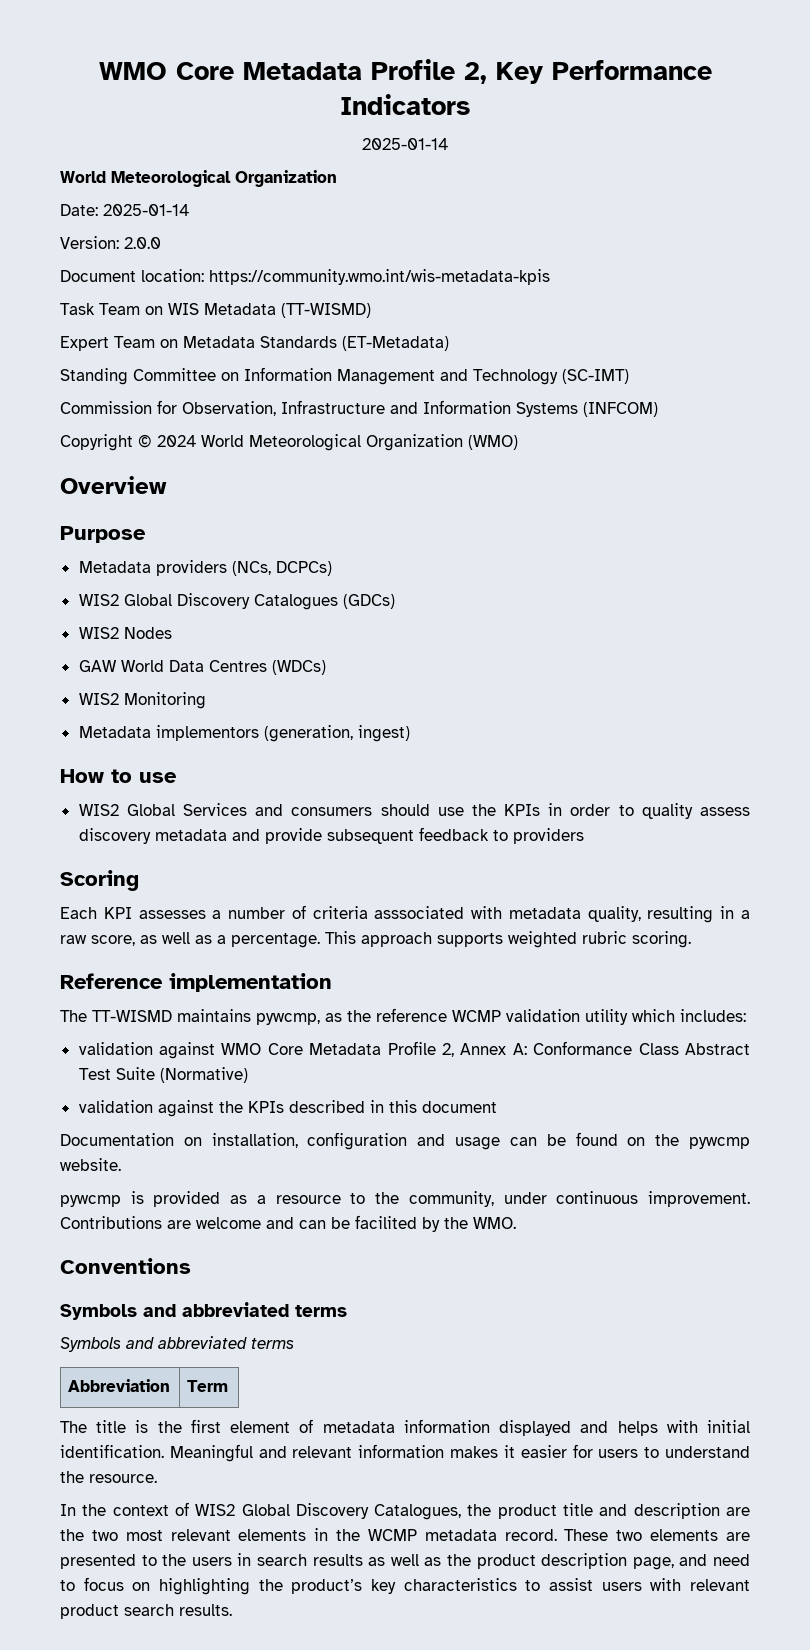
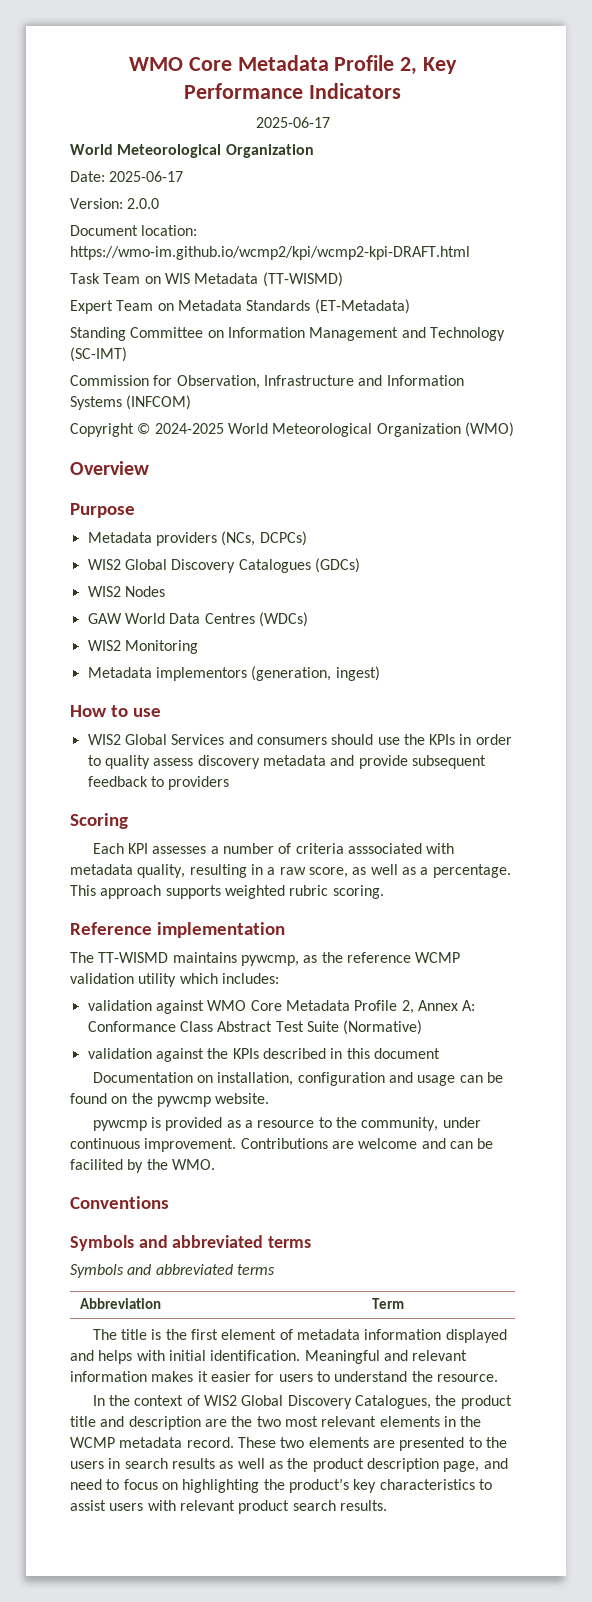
[362,138,448,150] 2025-01-14 -> [255,117,330,128] 2025-06-17
[103,204,189,216] 2025-01-14 -> [109,171,184,182] 2025-06-17
[209,269,550,285] https://community.wmo.int/wis-metadata-kpis -> [70,246,470,260] https://wmo-im.github.io/wcmp2/kpi/wcmp2-kpi-DRAFT.html
[157,435,196,447] 2024 -> [154,423,224,434] 2024-2025

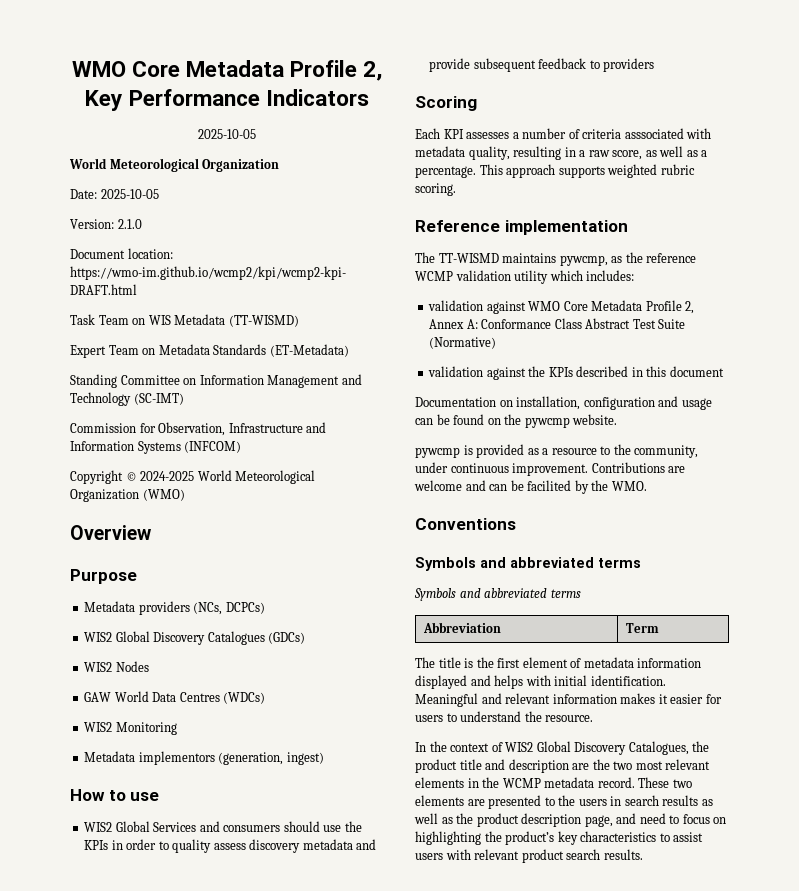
[255,117,330,128] 2025-06-17 -> [198,129,256,139] 2025-10-05
[109,171,184,182] 2025-06-17 -> [100,189,159,199] 2025-10-05
[127,198,160,209] 2.0.0 -> [117,219,142,229] 2.1.0

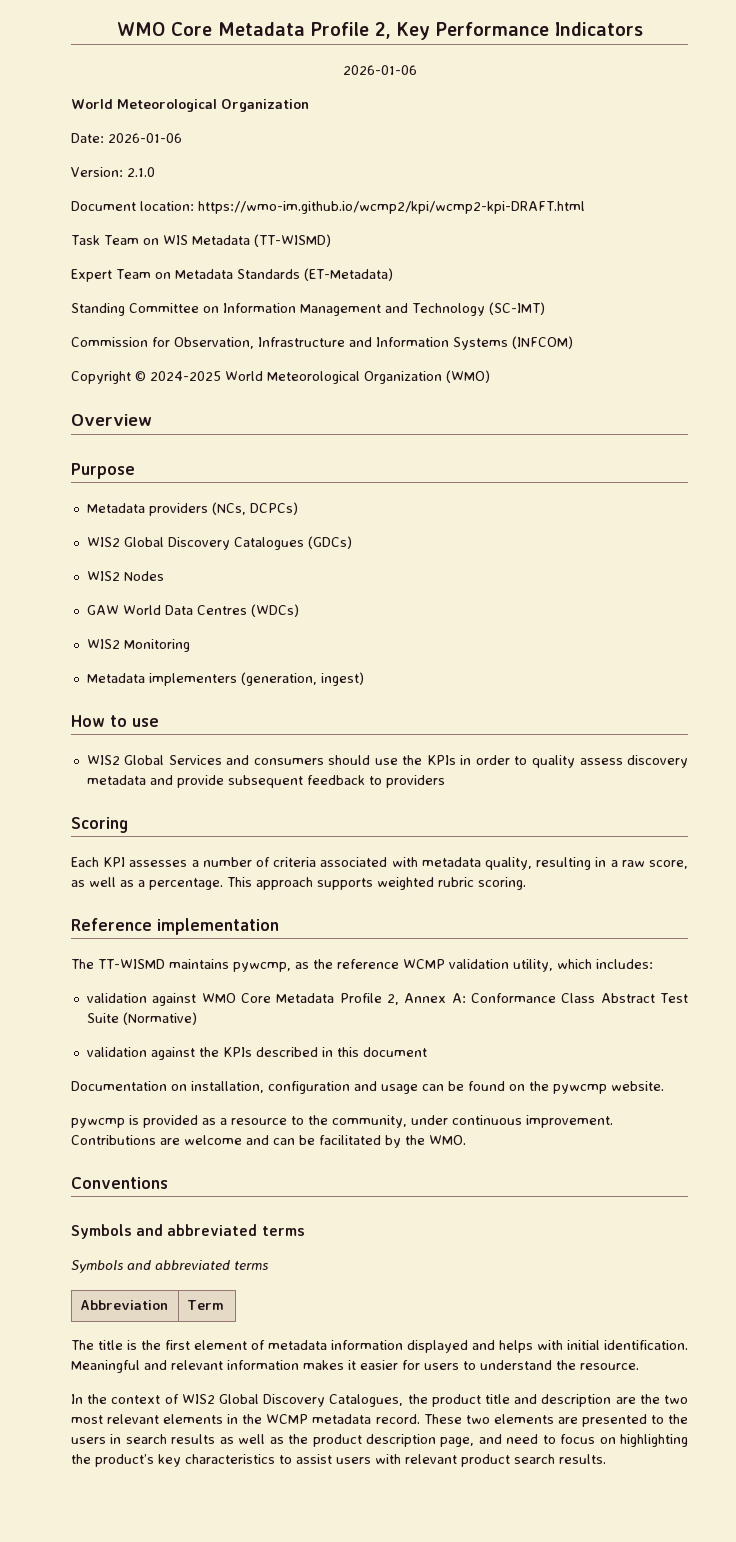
[198,129,256,139] 2025-10-05 -> [342,65,417,75] 2026-01-06
[100,189,159,199] 2025-10-05 -> [108,133,182,143] 2026-01-06
[138,751,215,765] implementors -> [148,673,237,686] implementers
[624,128,684,139] asssociated -> [320,857,388,867] associated
[514,270,549,284] utility -> [513,959,553,972] utility,
[527,480,572,491] facilited -> [319,1135,381,1145] facilitated

